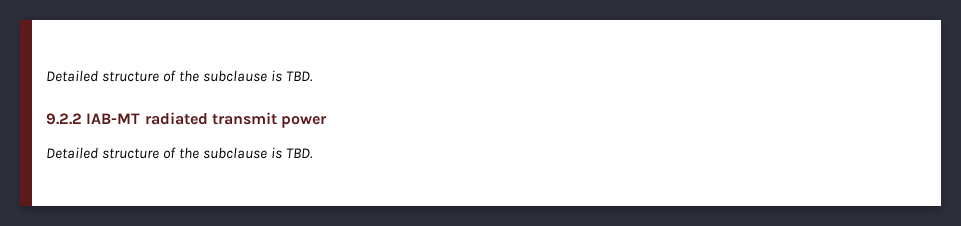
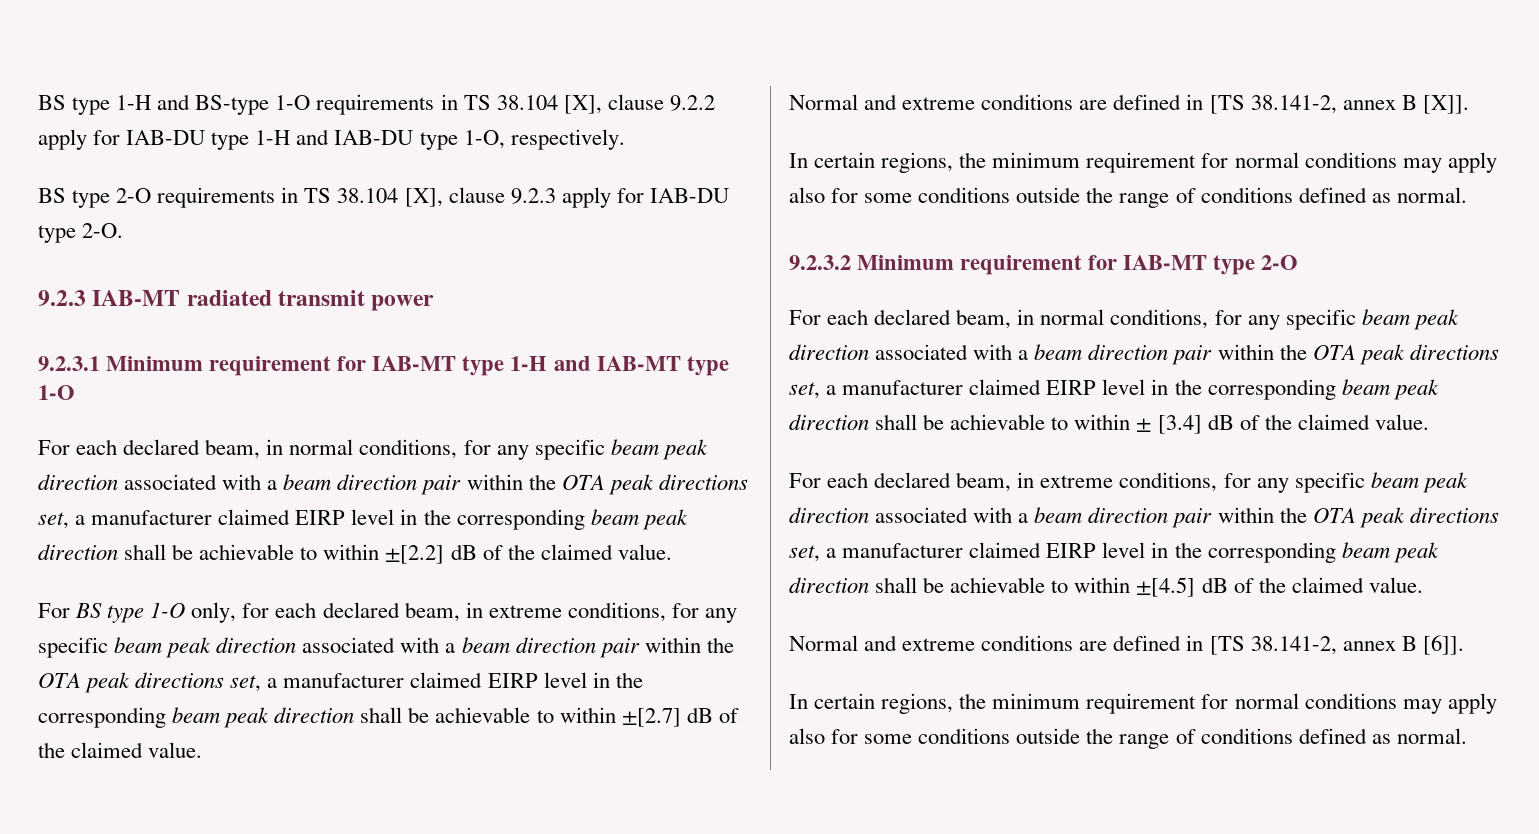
[46,70,314,82] [46,112,328,128] [46,147,314,159] Detailed structure of the subclause is TBD. // 9.2.2 IAB-MT radiated transmit power // Detailed structure of the subclause is TBD. -> [38,94,715,115] [38,129,625,150] [38,187,729,208] [38,223,124,243] [38,290,435,311] [38,356,729,376] [38,385,75,400] [38,439,708,460] [38,474,748,495] [38,509,688,530] [38,544,672,564] [38,602,737,623] [38,637,734,658] [38,672,643,693] [38,707,739,728] [38,742,203,758] [789,94,1469,114] [789,152,1497,173] [789,187,1467,208] [789,255,1299,275] [789,309,1459,330] [789,344,1499,365] [789,379,1439,400] [789,414,1429,434] [789,472,1468,493] [789,507,1499,528] [789,542,1439,563] [789,577,1423,597] [789,635,1464,655] [789,693,1497,714] [789,728,1467,749] BS type 1-H and BS-type 1-O requirements in TS 38.104 [X], clause 9.2.2 apply for IAB-DU type 1-H and IAB-DU type 1-O, respectively. // BS type 2-O requirements in TS 38.104 [X], clause 9.2.3 apply for IAB-DU type 2-O. // 9.2.3 IAB-MT radiated transmit power // 9.2.3.1 Minimum requirement for IAB-MT type 1-H and IAB-MT type 1-O // For each declared beam, in normal conditions, for any specific beam peak direction associated with a beam direction pair within the OTA peak directions set, a manufacturer claimed EIRP level in the corresponding beam peak direction shall be achievable to within ±[2.2] dB of the claimed value. // For BS type 1-O only, for each declared beam, in extreme conditions, for any specific beam peak direction associated with a beam direction pair within the OTA peak directions set, a manufacturer claimed EIRP level in the corresponding beam peak direction shall be achievable to within ±[2.7] dB of the claimed value. // Normal and extreme conditions are defined in [TS 38.141-2, annex B [X]]. // In certain regions, the minimum requirement for normal conditions may apply also for some conditions outside the range of conditions defined as normal. // 9.2.3.2 Minimum requirement for IAB-MT type 2-O // For each declared beam, in normal conditions, for any specific beam peak direction associated with a beam direction pair within the OTA peak directions set, a manufacturer claimed EIRP level in the corresponding beam peak direction shall be achievable to within ± [3.4] dB of the claimed value. // For each declared beam, in extreme conditions, for any specific beam peak direction associated with a beam direction pair within the OTA peak directions set, a manufacturer claimed EIRP level in the corresponding beam peak direction shall be achievable to within ±[4.5] dB of the claimed value. // Normal and extreme conditions are defined in [TS 38.141-2, annex B [6]]. // In certain regions, the minimum requirement for normal conditions may apply also for some conditions outside the range of conditions defined as normal.

